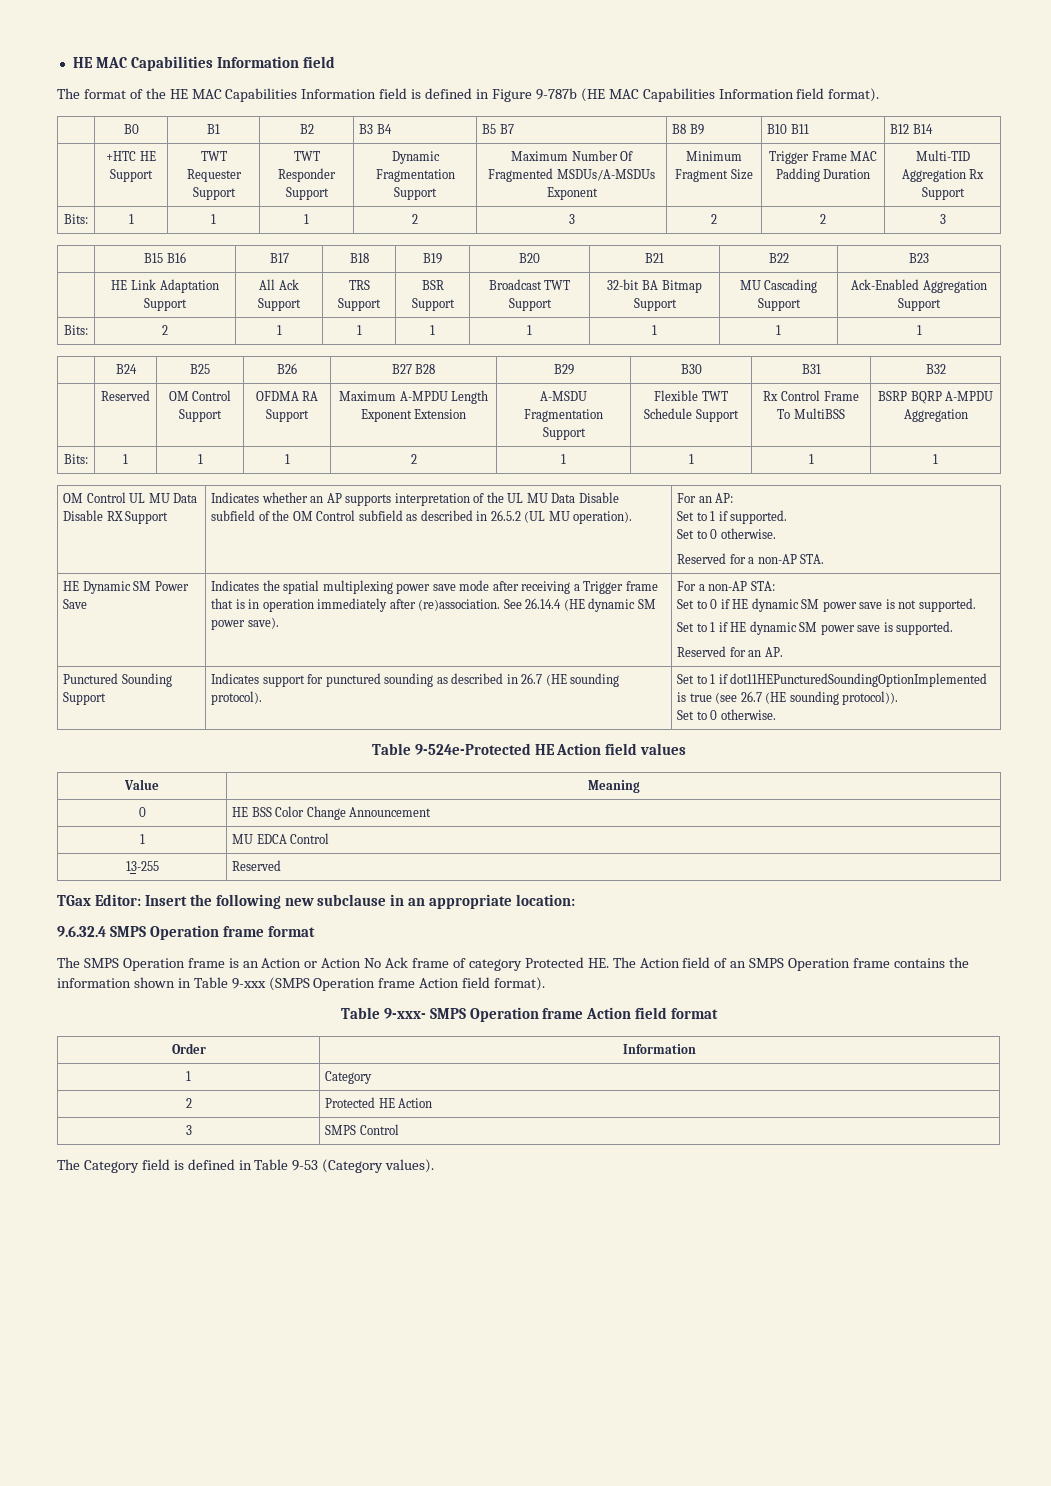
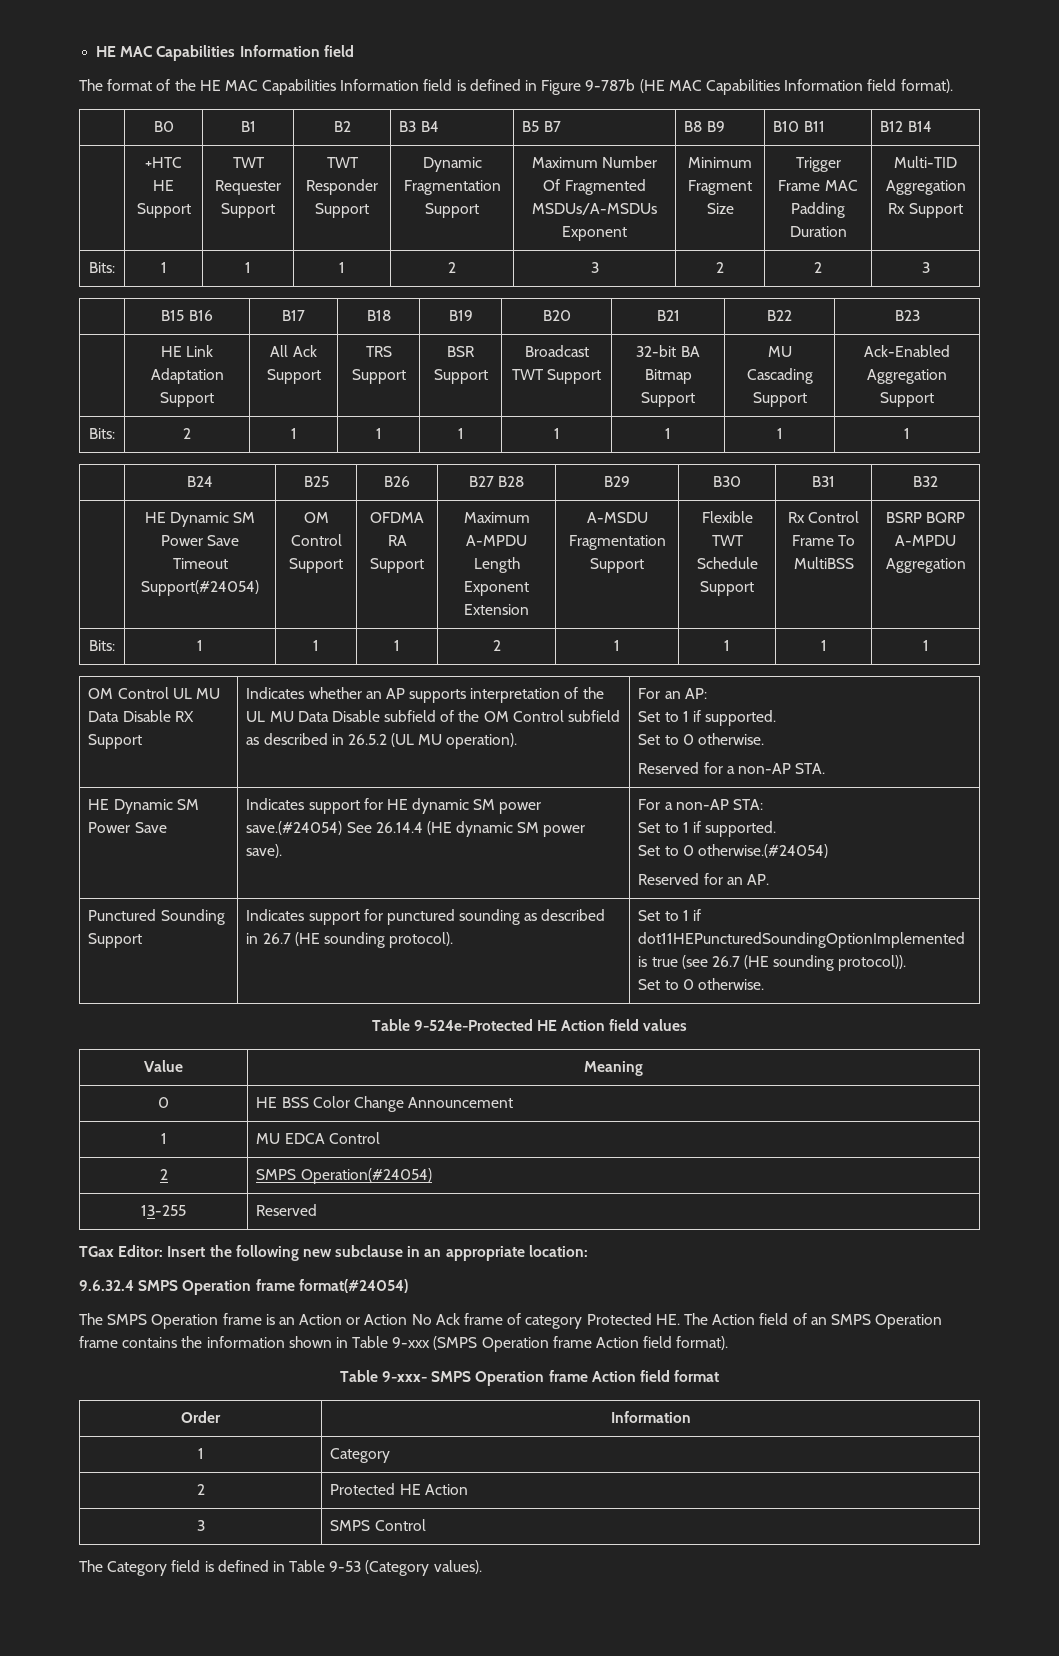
[101,390,150,401] Reserved -> [144,512,256,527] [160,535,240,546] [172,558,228,569] [141,580,259,596] HE Dynamic SM Power Save Timeout Support(#24054)
[262,580,658,594] [211,598,501,612] the spatial multiplexing power save mode after receiving a Trigger frame that is in operation immediately after (re)association. -> [308,798,542,814] [246,821,343,835] support for HE dynamic SM power save.(#24054)
[710,598,976,612] [677,621,954,635] 0 if HE dynamic SM power save is not supported. // Set to 1 if HE dynamic SM power save is supported. -> [682,821,777,837] [638,844,828,858] 1 if supported. // Set to 0 otherwise.(#24054)
(330, 838) none -> [159,1169,168,1180] [256,1168,432,1184] // 2 | SMPS Operation(#24054)
[267,926,315,937] format -> [298,1279,408,1293] format(#24054)

